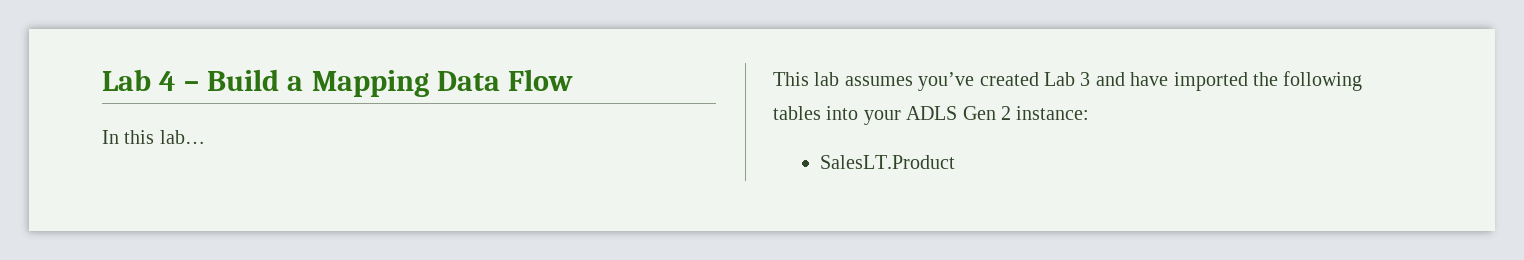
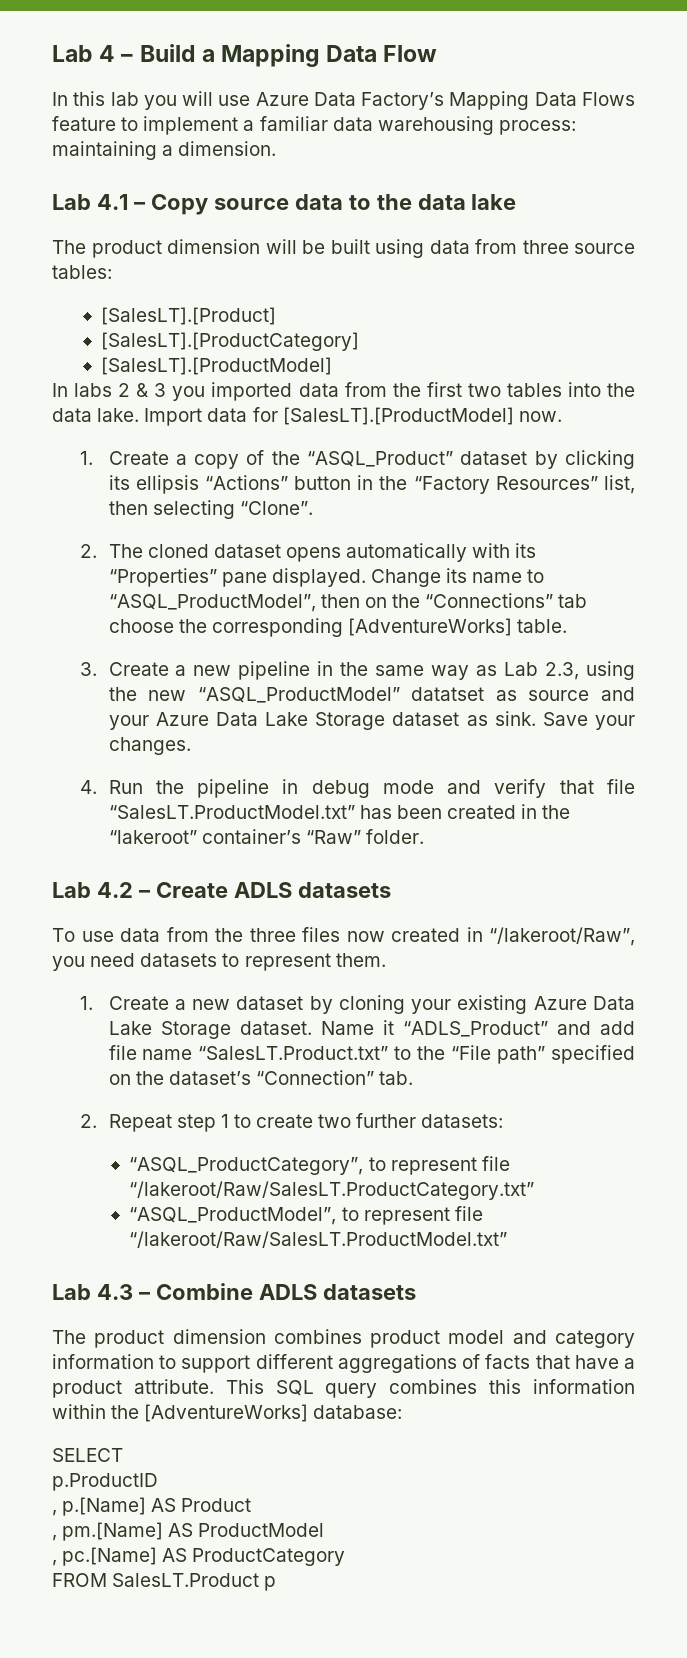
[159,130,205,144] [773,71,1363,91] [773,106,1090,125] [819,155,955,169] lab… // This lab assumes you’ve created Lab 3 and have imported the following tables into your ADLS Gen 2 instance: // SalesLT.Product -> [110,91,635,110] [52,116,576,135] [52,141,277,160] [52,194,517,215] [52,239,635,258] [52,265,112,279] [101,307,277,325] [101,332,360,351] [101,357,333,375] [52,382,635,401] [52,407,562,426] [80,450,635,469] [108,475,635,494] [108,500,313,519] [80,543,537,562] [108,568,545,587] [108,593,588,612] [108,618,568,637] [80,661,635,680] [108,687,636,703] [108,711,635,730] [108,737,191,755] [80,779,635,798] [108,804,571,819] [108,829,424,844] [52,882,391,898] [52,927,635,946] [52,953,386,971] [80,995,635,1014] [108,1020,635,1039] [108,1045,635,1064] [108,1070,414,1085] [80,1113,504,1132] [129,1156,510,1175] [129,1181,535,1200] [129,1206,483,1225] [129,1231,508,1248] [52,1283,416,1300] [52,1329,635,1348] [52,1354,635,1373] [52,1379,636,1398] [52,1404,403,1422] [52,1448,123,1462] [52,1473,158,1491] [52,1497,252,1516] [52,1522,325,1541] [52,1547,346,1566] [52,1573,277,1591] lab you will use Azure Data Factory’s Mapping Data Flows feature to implement a familiar data warehousing process: maintaining a dimension. // Lab 4.1 – Copy source data to the data lake // The product dimension will be built using data from three source tables: // [SalesLT].[Product] // [SalesLT].[ProductCategory] // [SalesLT].[ProductModel] // In labs 2 & 3 you imported data from the first two tables into the data lake. Import data for [SalesLT].[ProductModel] now. // 1. Create a copy of the “ASQL_Product” dataset by clicking its ellipsis “Actions” button in the “Factory Resources” list, then selecting “Clone”. // 2. The cloned dataset opens automatically with its “Properties” pane displayed. Change its name to “ASQL_ProductModel”, then on the “Connections” tab choose the corresponding [AdventureWorks] table. // 3. Create a new pipeline in the same way as Lab 2.3, using the new “ASQL_ProductModel” datatset as source and your Azure Data Lake Storage dataset as sink. Save your changes. // 4. Run the pipeline in debug mode and verify that file “SalesLT.ProductModel.txt” has been created in the “lakeroot” container’s “Raw” folder. // Lab 4.2 – Create ADLS datasets // To use data from the three files now created in “/lakeroot/Raw”, you need datasets to represent them. // 1. Create a new dataset by cloning your existing Azure Data Lake Storage dataset. Name it “ADLS_Product” and add file name “SalesLT.Product.txt” to the “File path” specified on the dataset’s “Connection” tab. // 2. Repeat step 1 to create two further datasets: // “ASQL_ProductCategory”, to represent file “/lakeroot/Raw/SalesLT.ProductCategory.txt” // “ASQL_ProductModel”, to represent file “/lakeroot/Raw/SalesLT.ProductModel.txt” // Lab 4.3 – Combine ADLS datasets // The product dimension combines product model and category information to support different aggregations of facts that have a product attribute. This SQL query combines this information within the [AdventureWorks] database: // SELECT // p.ProductID // , p.[Name] AS Product // , pm.[Name] AS ProductModel // , pc.[Name] AS ProductCategory // FROM SalesLT.Product p

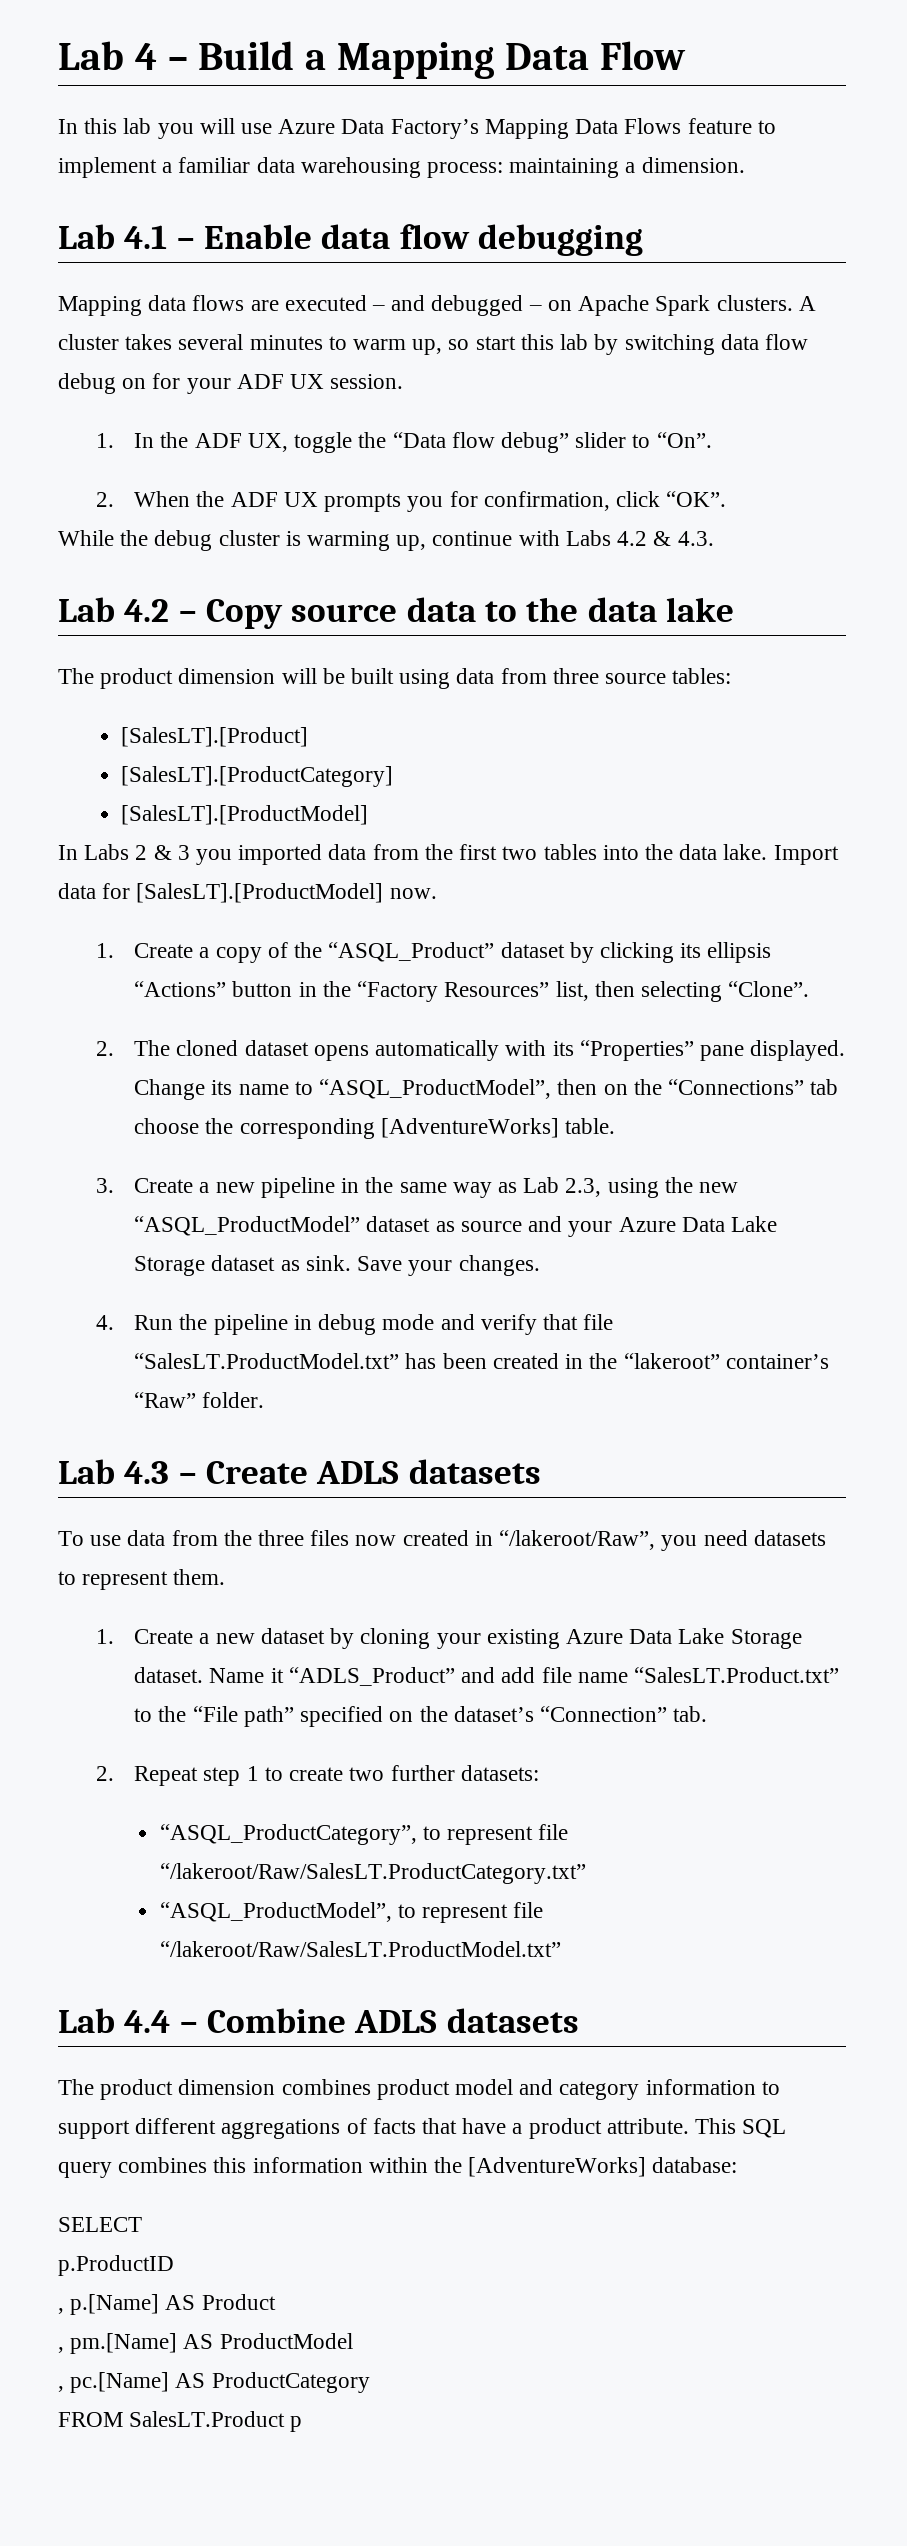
(145, 206) none -> [203,224,643,256] [58,295,816,316] [58,334,808,355] [58,373,404,394] [96,432,712,453] [96,491,727,512] [58,530,714,551] [58,597,197,622] Enable data flow debugging // Mapping data flows are executed – and debugged – on Apache Spark clusters. A cluster takes several minutes to warm up, so start this lab by switching data flow debug on for your ADF UX session. // 1. In the ADF UX, toggle the “Data flow debug” slider to “On”. // 2. When the ADF UX prompts you for confirmation, click “OK”. // While the debug cluster is warming up, continue with Labs 4.2 & 4.3. // Lab 4.2 –
[74,383,113,397] labs -> [84,844,130,860] Labs
[411,687,485,701] datatset -> [366,1216,431,1232] dataset
[96,882,133,898] 4.2 -> [124,1461,170,1484] 4.3
[96,1284,133,1300] 4.3 -> [124,2010,171,2033] 4.4

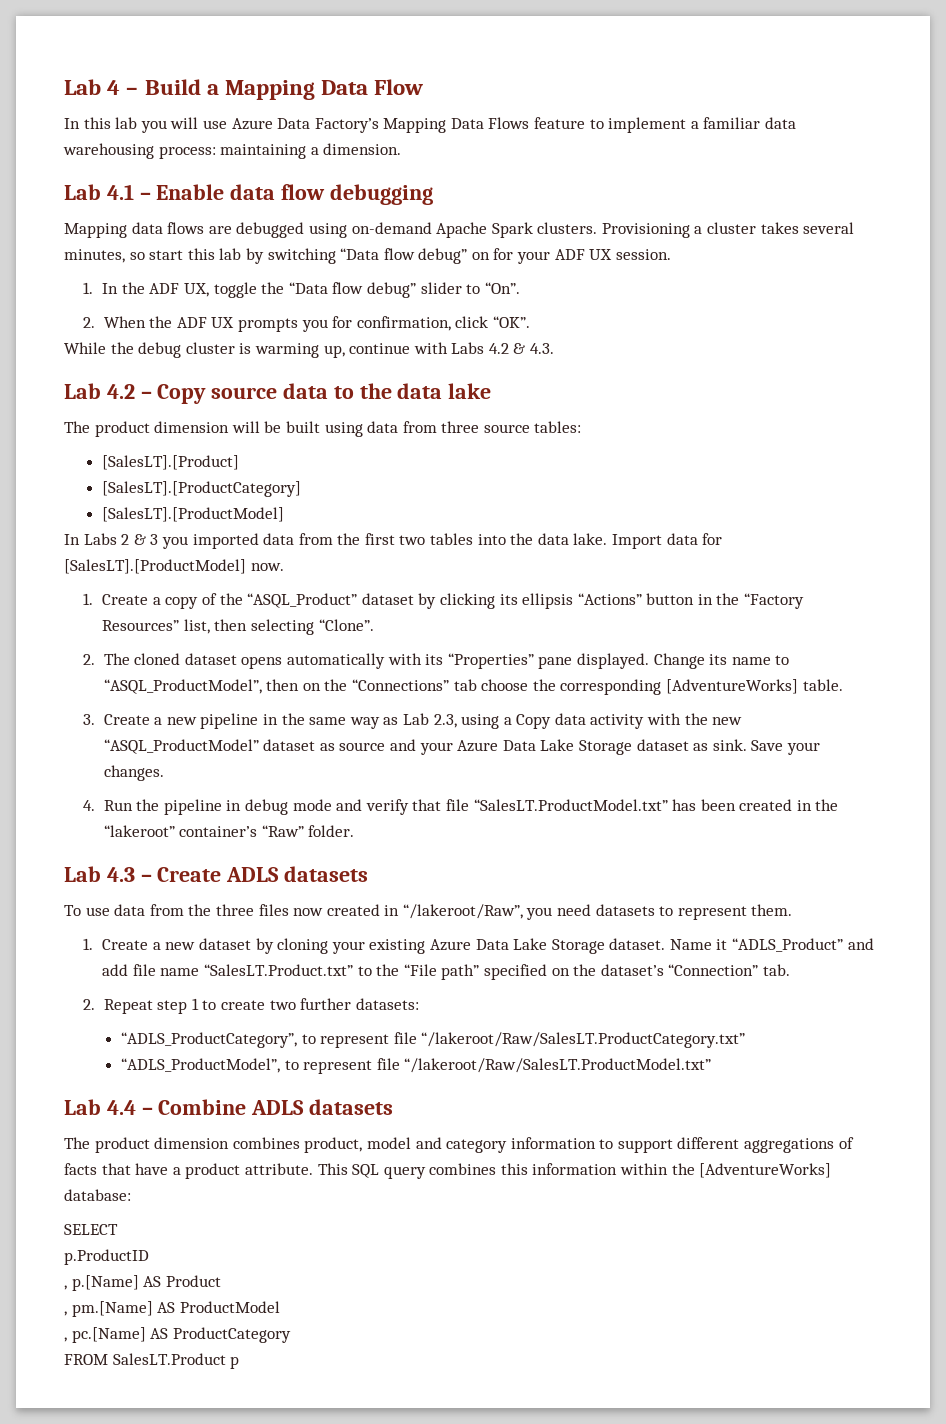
[284,295,572,316] executed – and debugged – on -> [236,222,432,238] debugged using on-demand
[798,296,816,311] A -> [601,223,703,238] Provisioning a
[249,335,443,355] minutes to warm up, -> [64,249,125,263] minutes,
[720,334,808,350] [58,373,116,394] data flow debug -> [340,248,468,264] “Data flow debug”
(659, 1188) none -> [503,713,682,729] a Copy data activity with
[159,1824,417,1845] “ASQL_ProductCategory”, -> [120,1032,297,1048] “ADLS_ProductCategory”,
[159,1902,392,1922] “ASQL_ProductModel”, -> [120,1058,280,1073] “ADLS_ProductModel”,
[376,2079,450,2100] product -> [304,1137,363,1153] product,

